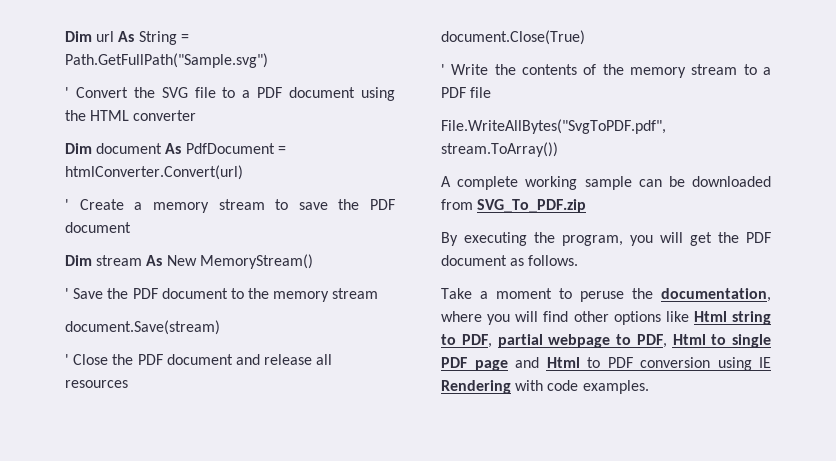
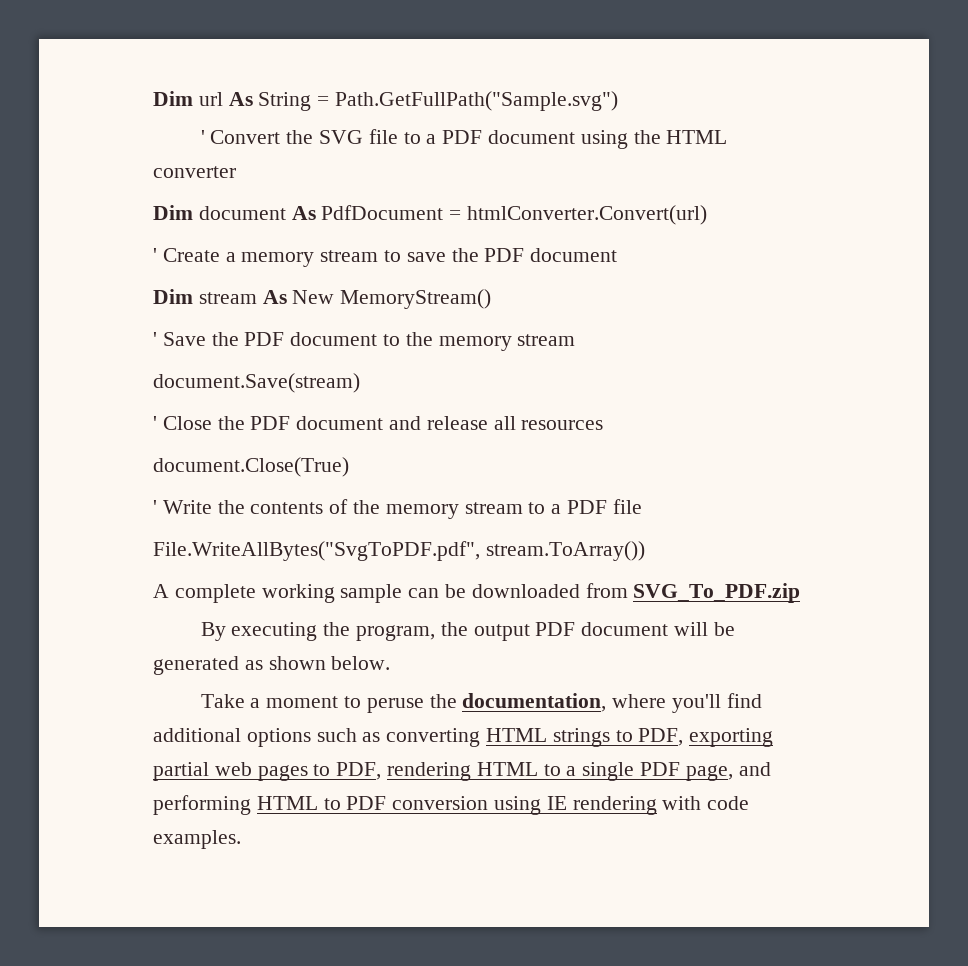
[630,232,771,246] [441,255,579,266] you will get the PDF document as follows. -> [440,622,735,641] [153,656,391,675] the output PDF document will be generated as shown below.
[487,311,771,325] [441,334,771,348] [441,357,580,371] you will find other options like Html string to PDF, partial webpage to PDF, Html to single PDF page and Html -> [671,693,762,713] [153,728,774,747] [153,762,771,781] [153,795,318,815] you'll find additional options such as converting HTML strings to PDF, exporting partial web pages to PDF, rendering HTML to a single PDF page, and performing HTML
[441,380,511,394] Rendering -> [572,796,657,815] rendering

